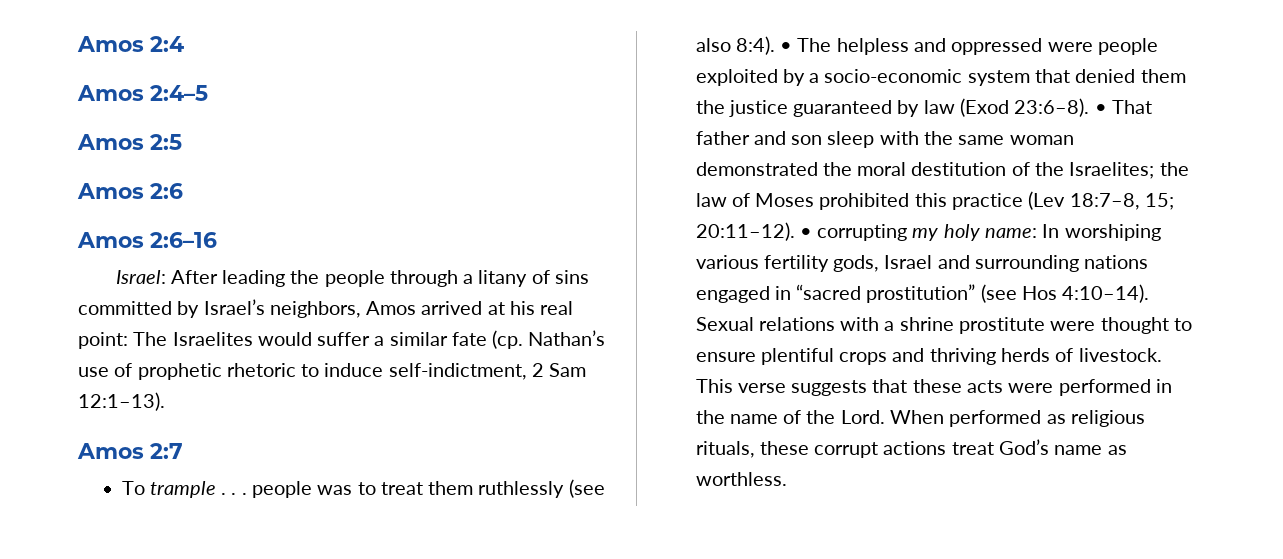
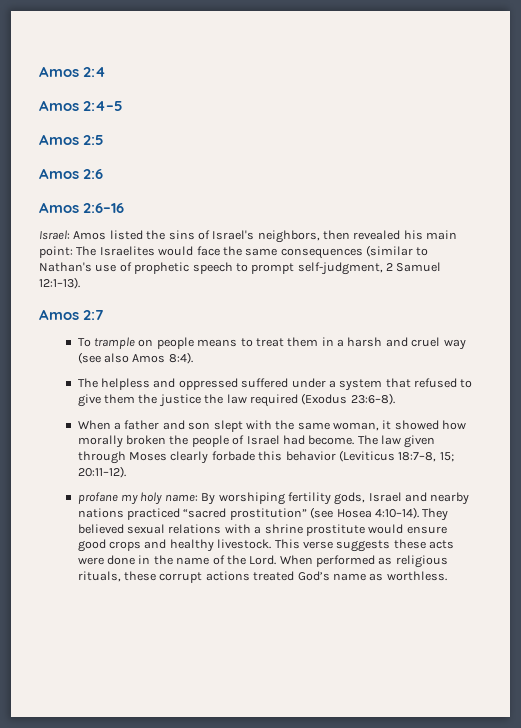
[170,270,589,287] [78,299,574,318] [78,330,606,349] [78,363,587,380] After leading the people through a litany of sins committed by Israel’s neighbors, Amos arrived at his real point: The Israelites would suffer a similar fate (cp. Nathan’s use of prophetic rhetoric to induce self-indictment, 2 Sam -> [73,230,458,243] [39,245,429,259] [39,262,442,275] Amos listed the sins of Israel's neighbors, then revealed his main point: The Israelites would face the same consequences (similar to Nathan's use of prophetic speech to prompt self-judgment, 2 Samuel
[221,481,565,498] . . . people was to treat them ruthlessly -> [138,337,466,350] on people means to treat them in a harsh and cruel way
(731, 45) none -> [132,354,166,363] Amos
[780,42,793,52] • -> (193, 358) //
[1047,38,1158,55] [695,69,1186,86] [695,98,1010,117] were people exploited by a socio-economic system that denied them the justice guaranteed by law (Exod -> [241,378,473,391] [77,393,348,407] suffered under a system that refused to give them the justice the law required (Exodus
[1094,100,1152,114] • That -> [77,420,122,430] // When a
[827,131,875,148] sleep -> [213,420,243,432] slept
[1009,135,1074,145] [695,162,1189,179] [695,191,1066,210] woman demonstrated the moral destitution of the Israelites; the law of Moses prohibited this practice (Lev -> [333,420,467,431] [77,435,436,448] [77,450,395,464] woman, it showed how morally broken the people of Israel had become. The law given through Moses clearly forbade this behavior (Leviticus
[799,224,908,241] • corrupting -> [77,492,118,504] // profane
[1042,224,1161,241] [695,255,759,269] In worshiping various -> [201,492,285,505] By worshiping
[975,255,1149,272] [695,284,1150,303] [695,317,754,331] surrounding nations engaged in “sacred prostitution” (see Hos 4:10–14). Sexual -> [430,492,470,505] [77,507,449,521] [77,524,166,534] nearby nations practiced “sacred prostitution” (see Hosea 4:10–14). They believed sexual
[1050,317,1192,334] [695,348,1074,365] were thought to ensure plentiful crops and thriving herds of -> [368,524,447,534] [77,539,214,552] would ensure good crops and healthy
[872,379,908,393] that -> (391, 546) none
[1058,379,1151,396] performed -> [107,555,136,565] done
[951,442,994,455] treat -> [253,571,295,581] treated

